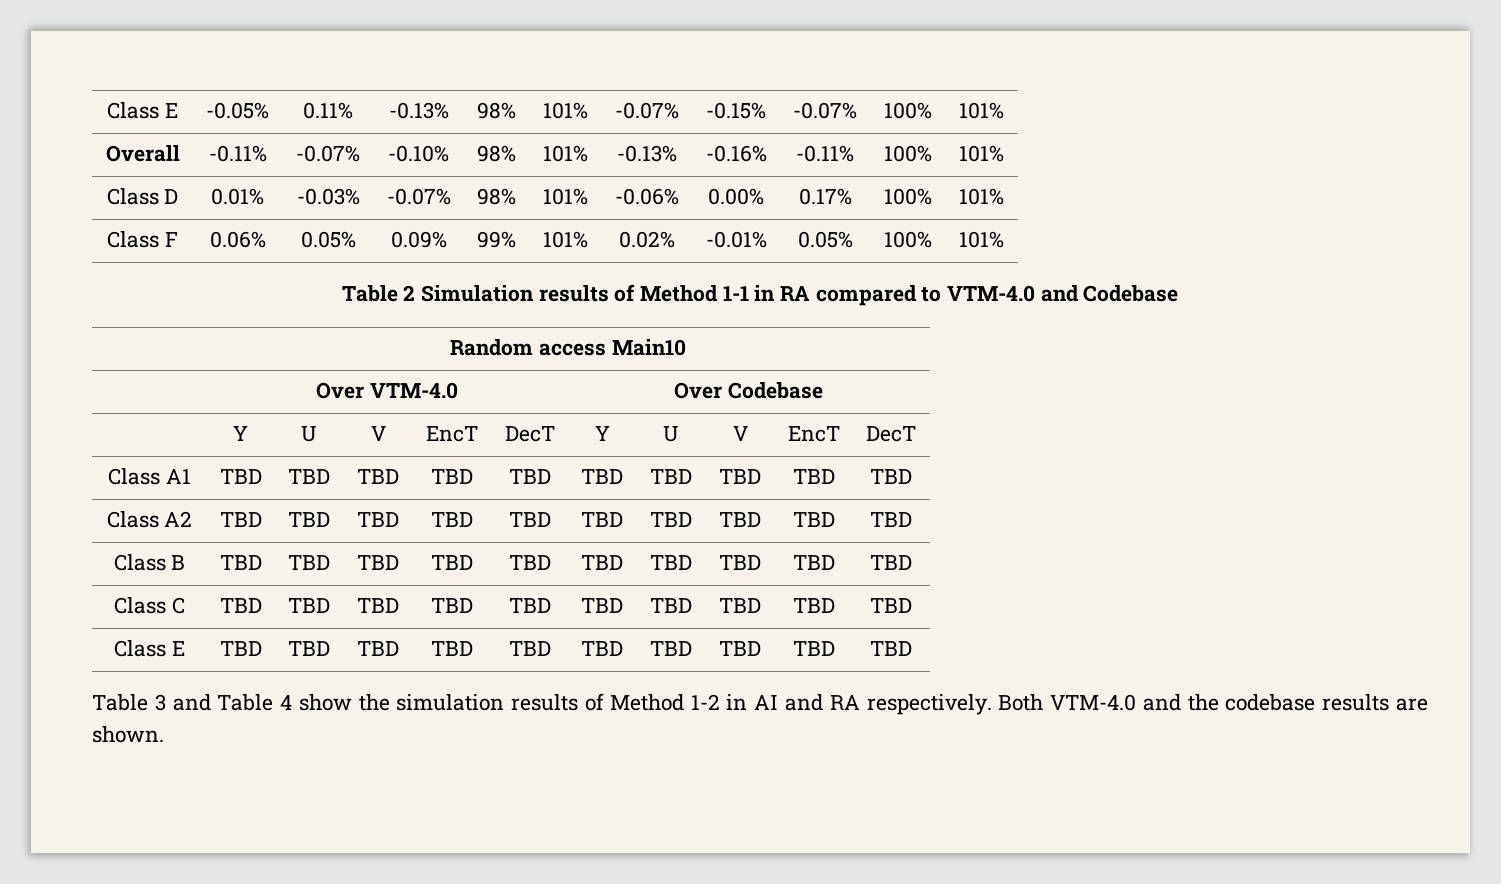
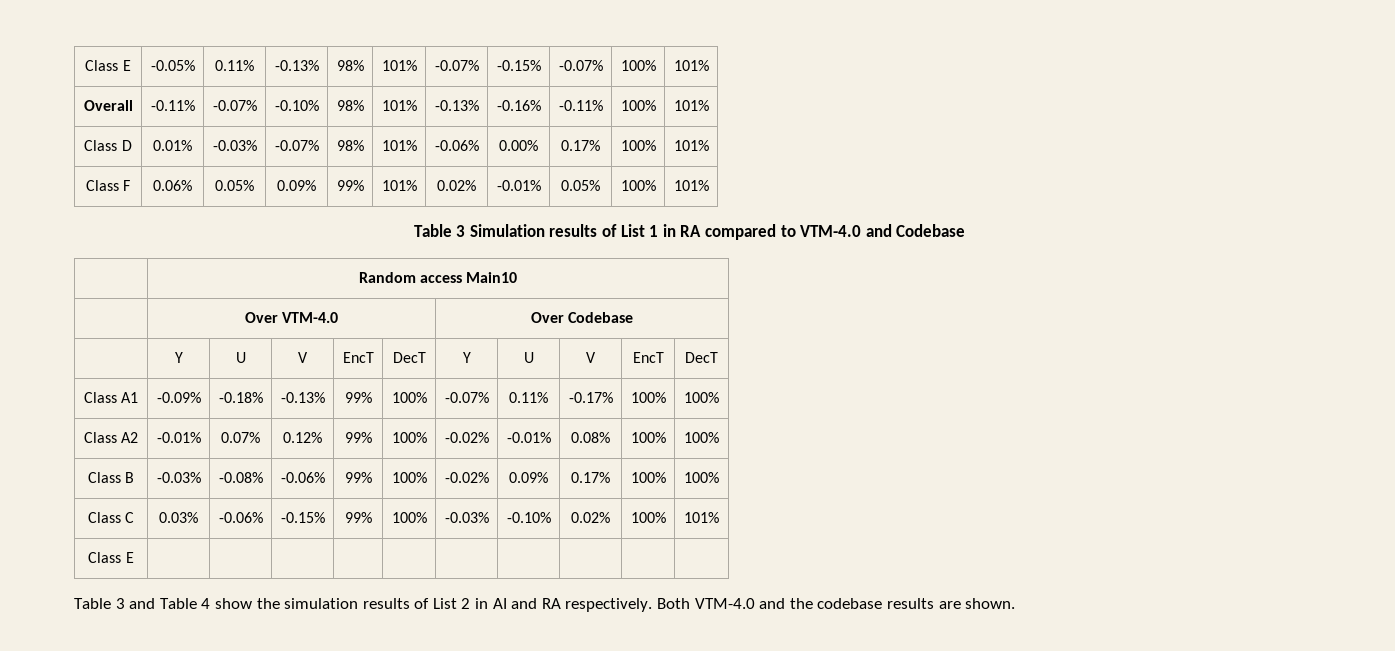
[403,285,416,301] 2 -> [456,225,466,237] 3
[639,285,749,302] Method 1-1 -> [620,224,659,237] List 1
[219,469,262,484] [288,469,330,484] [357,469,399,484] [431,469,473,484] [508,469,551,484] [581,469,623,484] [650,469,692,484] [719,469,761,484] [792,469,835,484] [870,469,912,484] [106,511,193,528] [219,512,262,527] [288,512,330,527] [357,512,399,527] [431,512,473,527] [508,512,551,527] [581,512,623,527] [650,512,692,527] [719,512,761,527] [792,512,835,527] [870,512,912,527] [113,554,186,571] [219,555,262,570] [288,555,330,570] [357,555,399,570] [431,555,473,570] [508,555,551,570] [581,555,623,570] [650,555,692,570] [719,555,761,570] [792,555,835,570] [870,555,912,570] [114,597,185,614] [219,598,262,613] [288,598,330,613] [357,598,399,613] [431,598,473,613] [508,598,551,613] [581,598,623,613] [650,598,692,613] [719,598,761,613] [792,598,835,613] [870,598,912,613] [114,640,185,657] [219,641,262,656] [288,641,330,656] [357,641,399,656] [431,641,473,656] [508,641,551,656] [581,641,623,656] [650,641,692,656] [719,641,761,656] [792,641,835,656] [870,641,912,656] TBD | TBD | TBD | TBD | TBD | TBD | TBD | TBD | TBD | TBD // Class A2 | TBD | TBD | TBD | TBD | TBD | TBD | TBD | TBD | TBD | TBD // Class B | TBD | TBD | TBD | TBD | TBD | TBD | TBD | TBD | TBD | TBD // Class C | TBD | TBD | TBD | TBD | TBD | TBD | TBD | TBD | TBD | TBD // Class E | TBD | TBD | TBD | TBD | TBD | TBD | TBD | TBD | TBD | TBD -> [156,392,201,403] [218,392,263,403] [280,392,325,403] [344,392,372,403] [391,392,427,403] [444,392,489,403] [509,392,548,403] [568,392,613,403] [630,392,666,403] [684,392,719,403] [83,432,139,443] [156,432,201,443] [220,432,260,443] [283,432,322,443] [344,432,372,443] [391,432,427,443] [444,432,489,443] [506,432,551,443] [571,432,610,443] [630,432,666,443] [684,432,719,443] [87,472,135,483] [156,472,201,483] [218,472,263,483] [280,472,325,483] [344,472,372,483] [391,472,427,483] [444,472,489,483] [509,472,548,483] [571,472,610,483] [630,472,666,483] [684,472,719,483] [87,512,135,523] [159,512,198,523] [218,512,263,523] [280,512,325,523] [344,512,372,523] [391,512,427,523] [444,512,489,523] [506,512,551,523] [571,512,610,523] [630,512,666,523] [684,512,719,523] [88,552,134,563] -0.09% | -0.18% | -0.13% | 99% | 100% | -0.07% | 0.11% | -0.17% | 100% | 100% // Class A2 | -0.01% | 0.07% | 0.12% | 99% | 100% | -0.02% | -0.01% | 0.08% | 100% | 100% // Class B | -0.03% | -0.08% | -0.06% | 99% | 100% | -0.02% | 0.09% | 0.17% | 100% | 100% // Class C | 0.03% | -0.06% | -0.15% | 99% | 100% | -0.03% | -0.10% | 0.02% | 100% | 101% // Class E | | | | | | | | | |
[609,694,720,711] Method 1-2 -> [432,598,471,609] List 2

